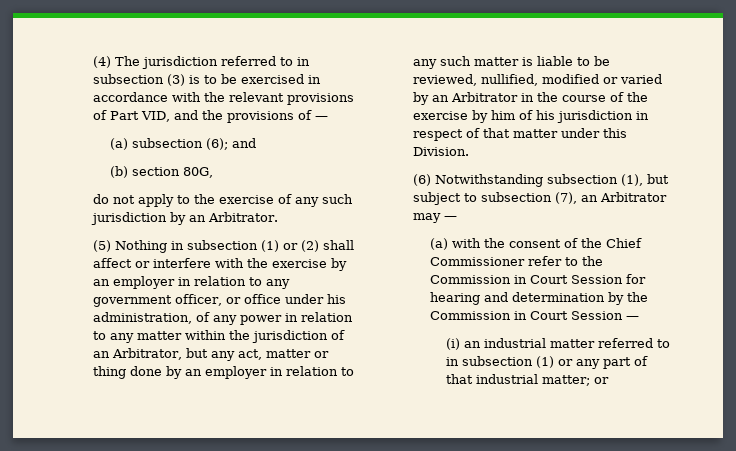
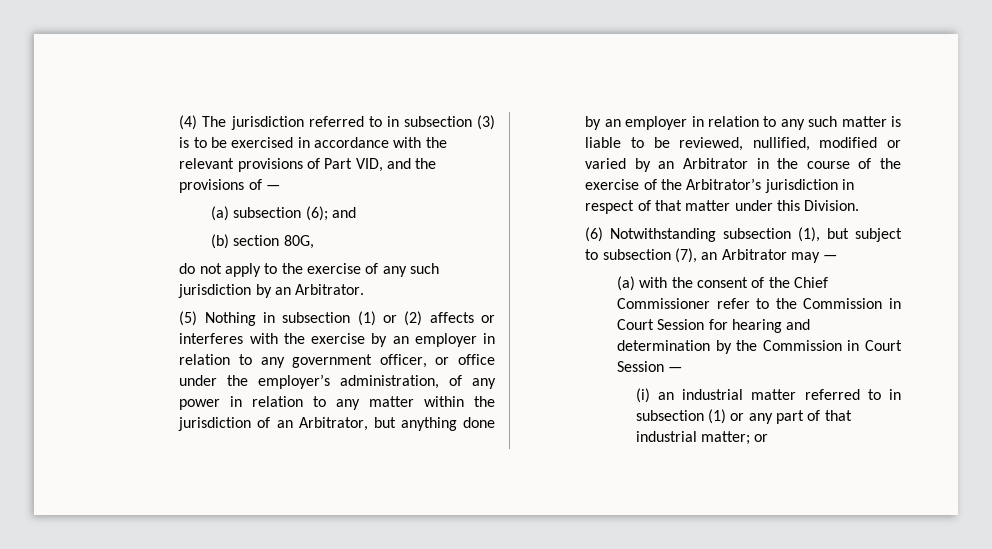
[323,240,355,250] [93,258,212,268] shall affect or interfere -> [429,312,496,323] [179,333,244,344] affects or interferes
[327,294,347,304] his -> [227,374,331,389] the employer’s
[211,349,330,361] [93,366,127,379] any act, matter or thing -> [400,417,457,431] anything
[472,110,556,123] by him of his -> [643,178,762,190] of the Arbitrator’s

